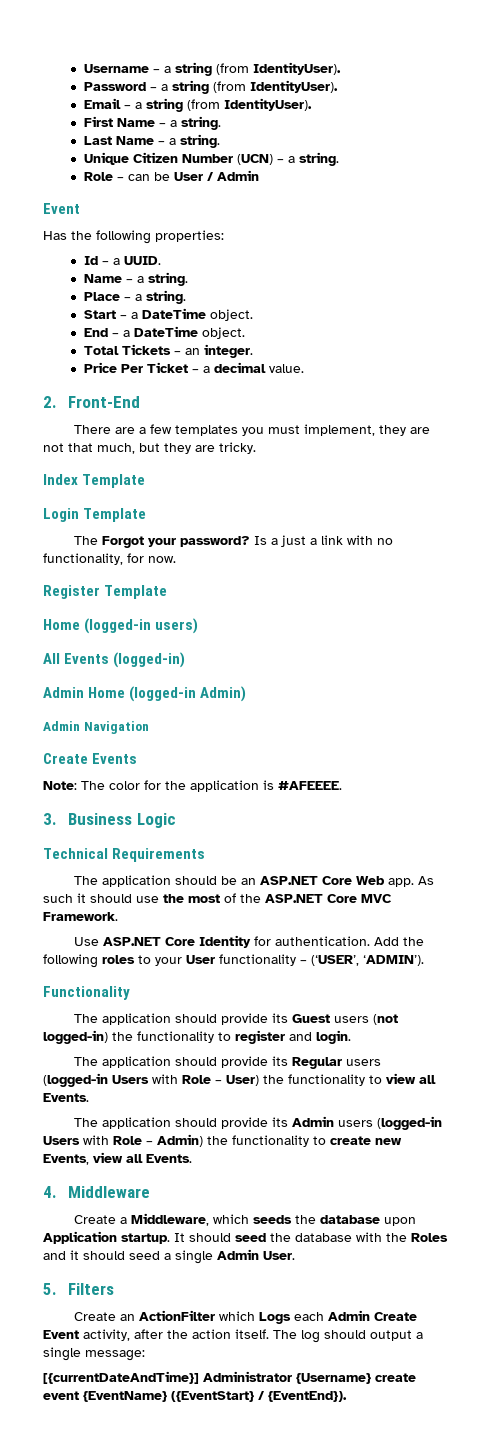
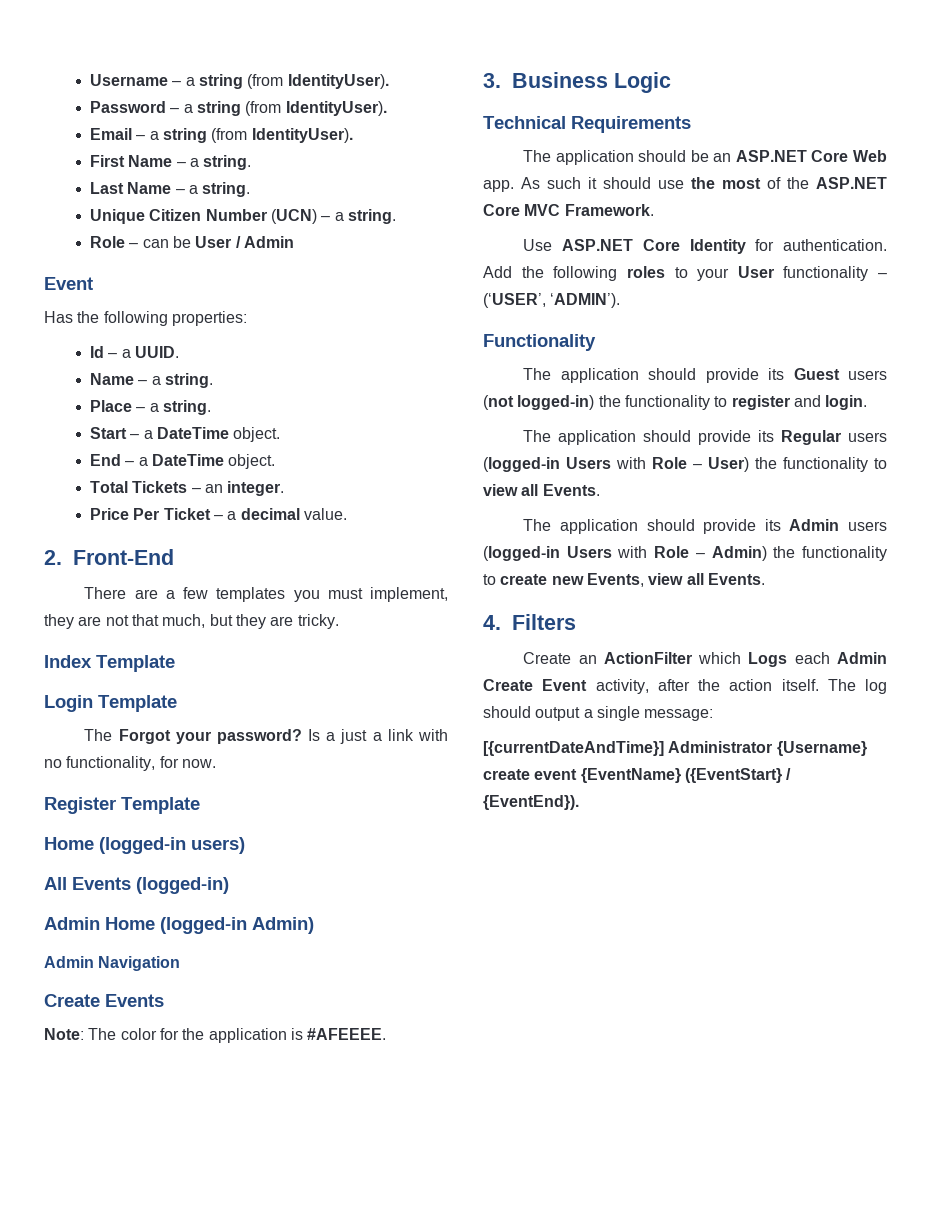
[68,1186,151,1198] [74,1213,417,1226] [43,1231,448,1244] [43,1249,295,1264] [43,1283,57,1295] Middleware // Create a Middleware, which seeds the database upon Application startup. It should seed the database with the Roles and it should seed a single Admin User. // 5. -> (501, 622) none

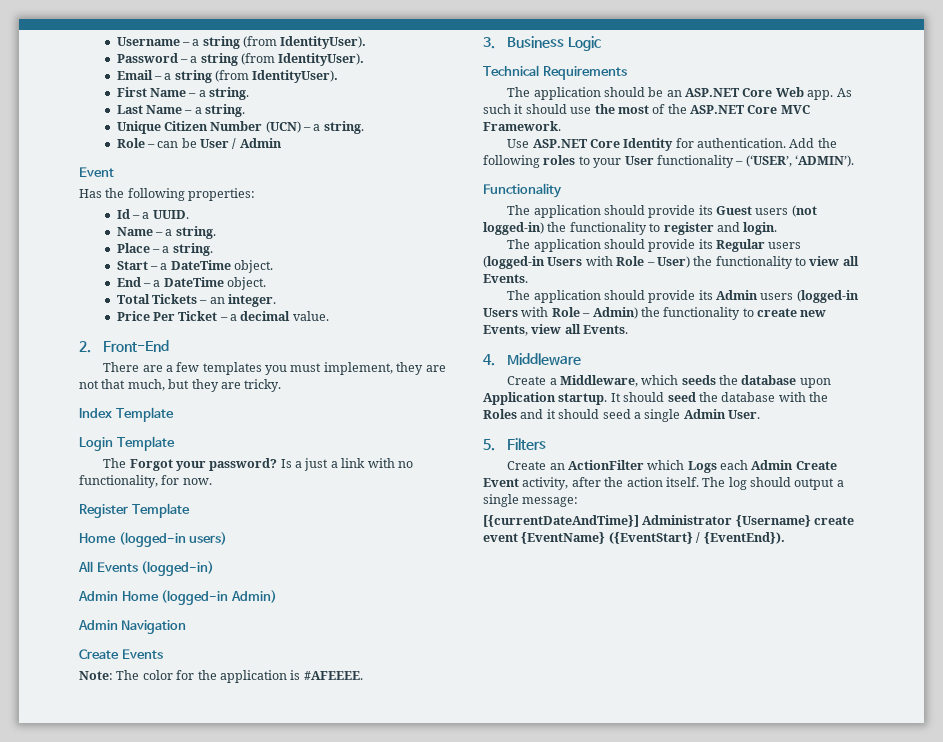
(501, 622) none -> [506,353,581,365] [507,375,831,388] [483,392,828,405] [483,409,760,422] [483,439,495,451] Middleware // Create a Middleware, which seeds the database upon Application startup. It should seed the database with the Roles and it should seed a single Admin User. // 5.

